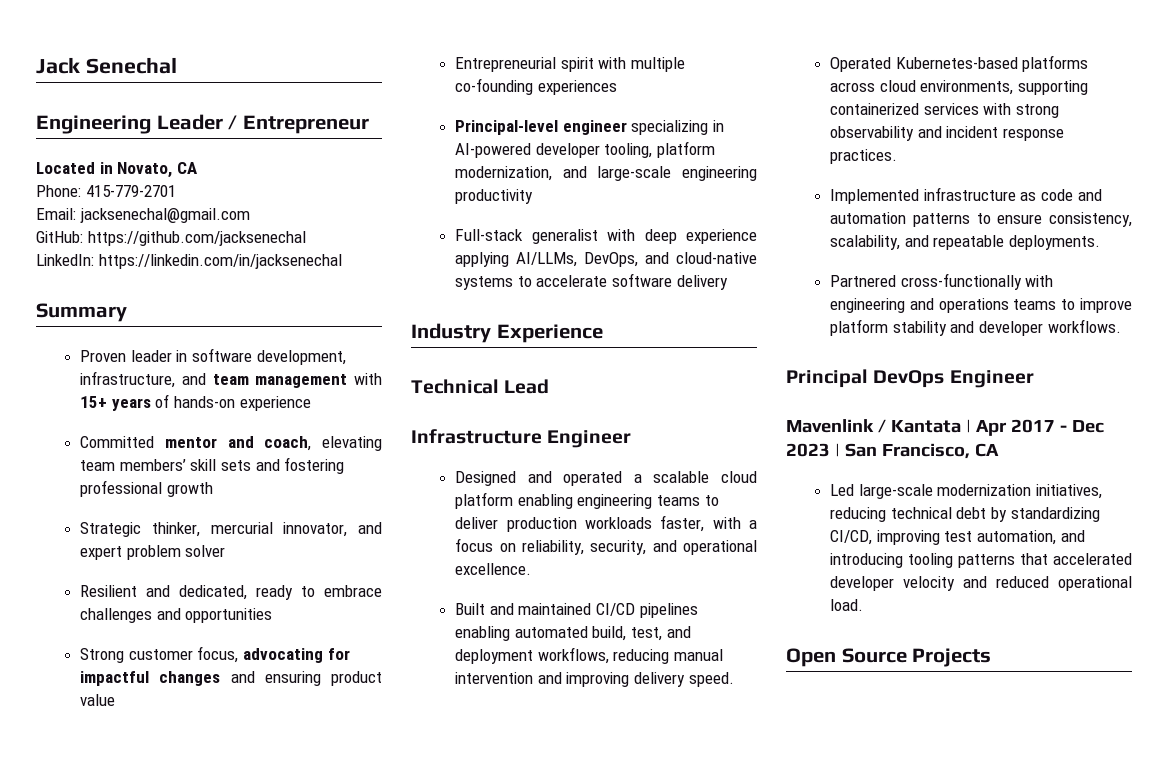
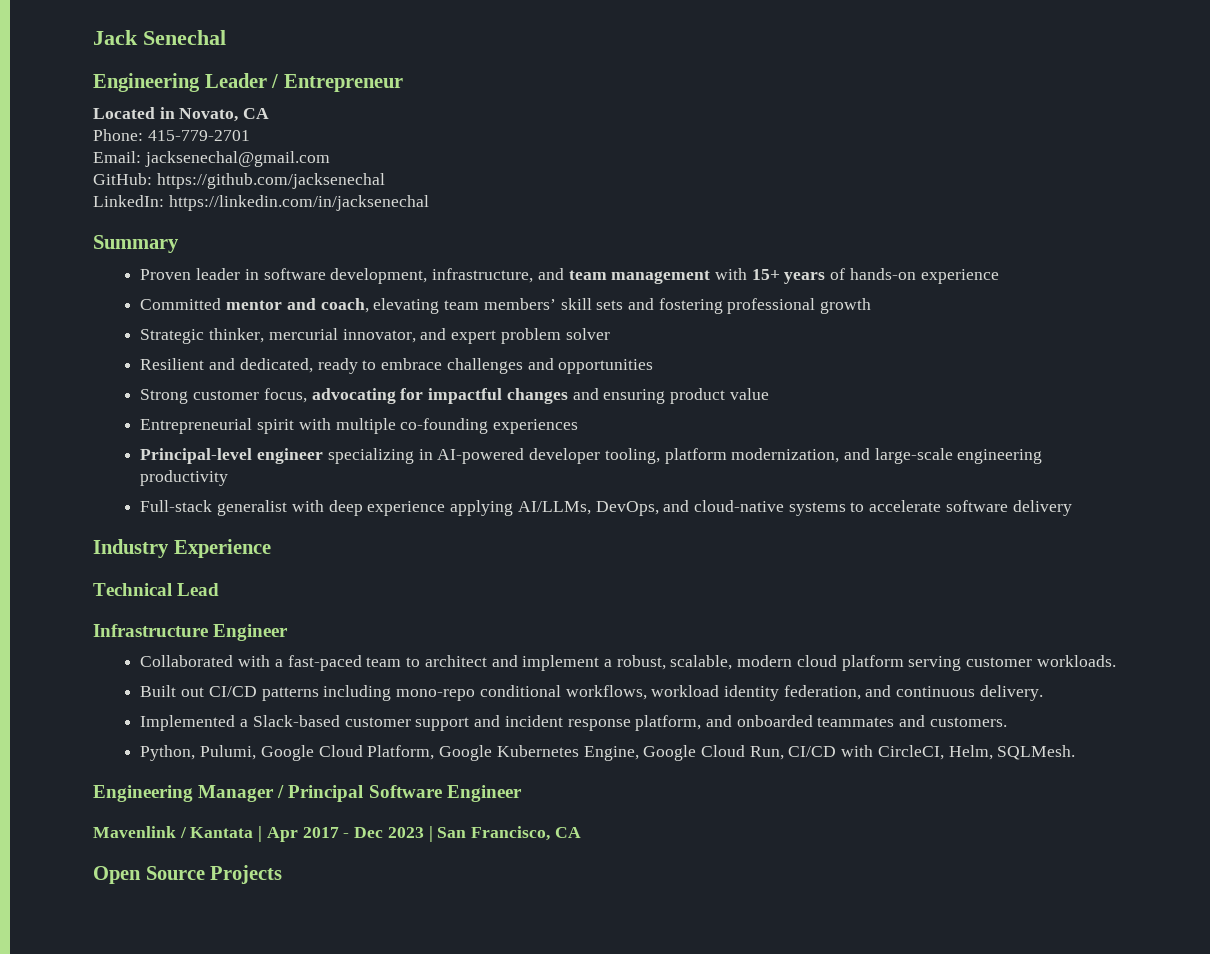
[455,471,757,486] [455,492,719,509] [455,515,757,532] [455,538,757,555] [455,563,532,575] [455,603,698,618] [455,626,691,641] [455,647,723,664] [455,672,734,687] [830,55,1089,72] [830,80,1088,95] [830,103,1059,118] [830,126,1064,141] [830,149,898,164] [830,187,1102,204] [830,212,1132,227] [830,235,1100,250] [830,273,1054,290] [830,298,1132,313] [830,319,1121,336] [786,369,945,388] Designed and operated a scalable cloud platform enabling engineering teams to deliver production workloads faster, with a focus on reliability, security, and operational excellence. // Built and maintained CI/CD pipelines enabling automated build, test, and deployment workflows, reducing manual intervention and improving delivery speed. // Operated Kubernetes-based platforms across cloud environments, supporting containerized services with strong observability and incident response practices. // Implemented infrastructure as code and automation patterns to ensure consistency, scalability, and repeatable deployments. // Partnered cross-functionally with engineering and operations teams to improve platform stability and developer workflows. // Principal DevOps -> [140,655,1116,671] [140,685,1043,701] [140,715,1007,731] [140,745,1076,761] [93,785,442,802] Collaborated with a fast-paced team to architect and implement a robust, scalable, modern cloud platform serving customer workloads. // Built out CI/CD patterns including mono-repo conditional workflows, workload identity federation, and continuous delivery. // Implemented a Slack-based customer support and incident response platform, and onboarded teammates and customers. // Python, Pulumi, Google Cloud Platform, Google Kubernetes Engine, Google Cloud Run, CI/CD with CircleCI, Helm, SQLMesh. // Engineering Manager / Principal Software
[830,484,1102,499] [830,507,1100,522] [830,530,1085,545] [830,553,1132,568] [830,576,1132,591] [830,599,864,611] // Led large-scale modernization initiatives, reducing technical debt by standardizing CI/CD, improving test automation, and introducing tooling patterns that accelerated developer velocity and reduced operational load. -> (581, 832) none

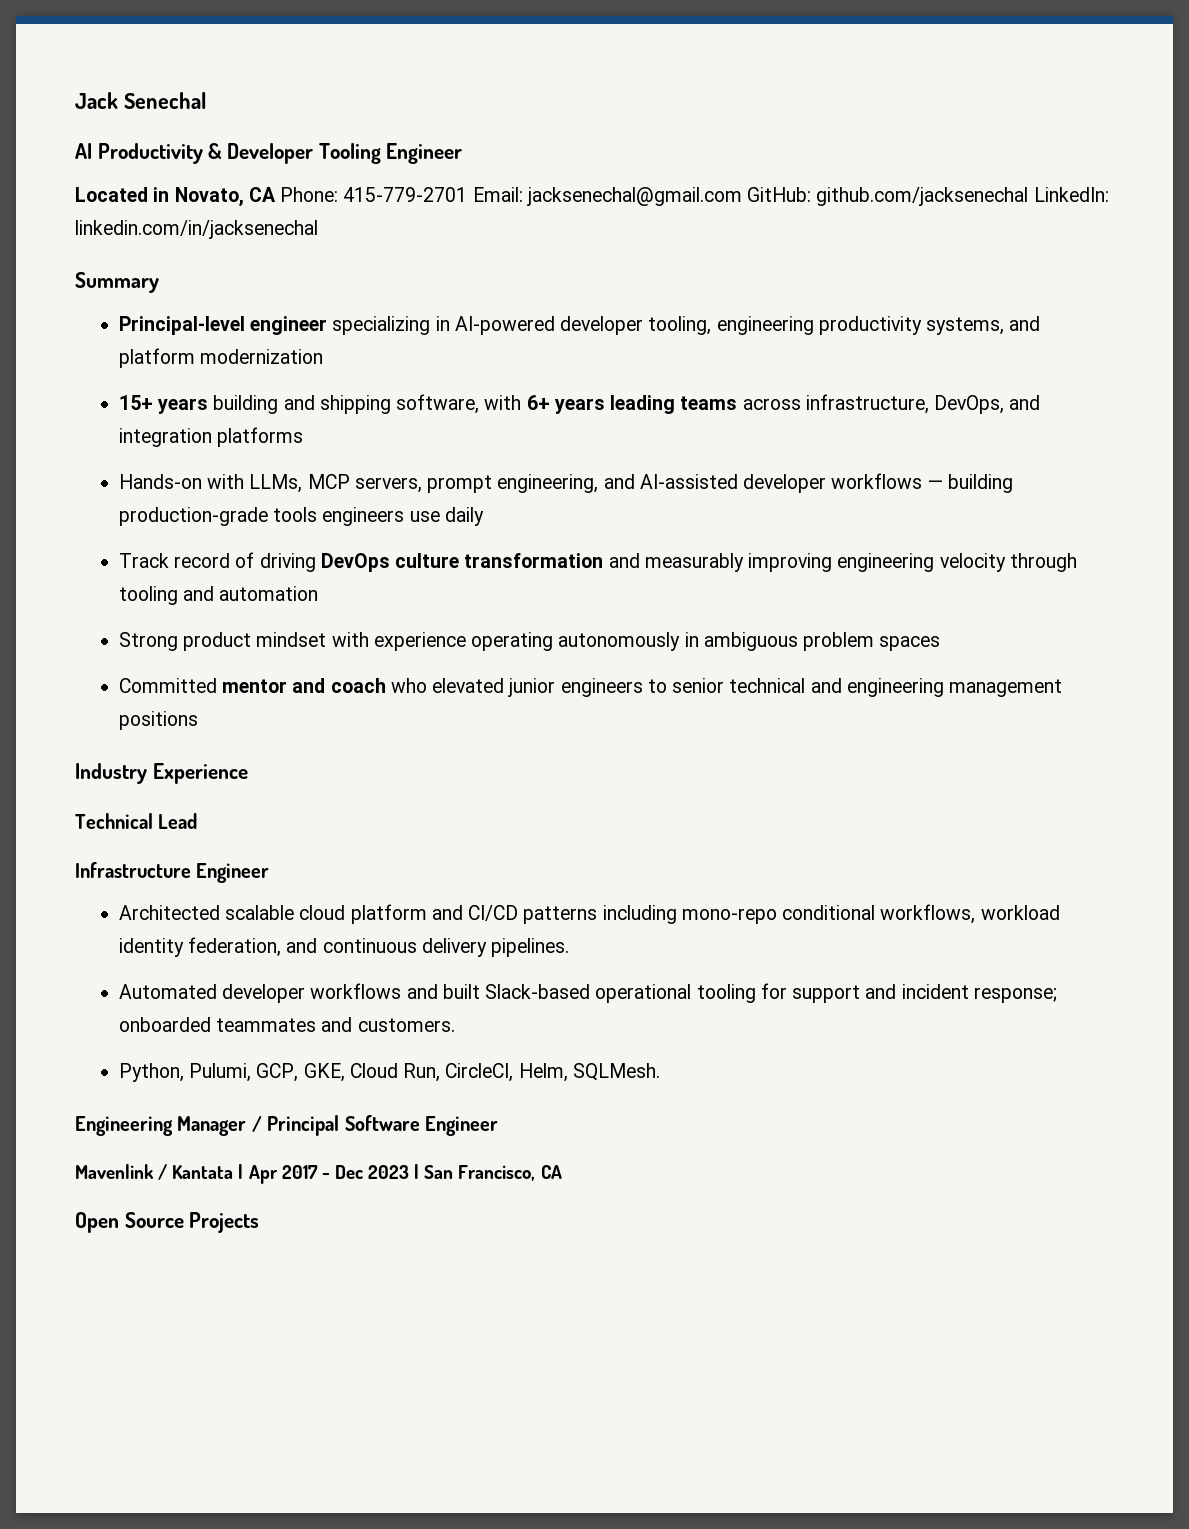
[93,73,403,92] Engineering Leader / Entrepreneur -> [75,143,463,164] AI Productivity & Developer Tooling Engineer
(270, 113) // -> (276, 194) none
(250, 135) // -> (468, 194) none
[93,173,385,189] [93,195,429,211] [93,235,179,253] [140,268,999,284] [140,298,872,314] [140,328,610,344] [140,358,654,374] [140,388,769,404] [140,418,579,434] // GitHub: https://github.com/jacksenechal // LinkedIn: https://linkedin.com/in/jacksenechal // Summary // Proven leader in software development, infrastructure, and team management with 15+ years of hands-on experience // Committed mentor and coach, elevating team members’ skill sets and fostering professional growth // Strategic thinker, mercurial innovator, and expert problem solver // Resilient and dedicated, ready to embrace challenges and opportunities // Strong customer focus, advocating for impactful changes and ensuring product value // Entrepreneurial spirit with multiple co-founding experiences -> [747,187,1109,206] [75,220,318,239] [75,272,159,293] GitHub: github.com/jacksenechal LinkedIn: linkedin.com/in/jacksenechal // Summary
[664,448,1043,464] [140,470,229,486] [140,500,1072,516] platform modernization, and large-scale engineering productivity // Full-stack generalist with deep experience applying AI/LLMs, DevOps, and cloud-native systems to accelerate software delivery -> [716,316,1041,335] [118,348,323,368] [118,394,1041,414] [118,427,303,447] [118,473,1013,493] [118,507,484,526] [118,552,1077,572] [118,586,319,605] [118,632,941,651] [118,678,1063,697] [118,711,198,730] engineering productivity systems, and platform modernization // 15+ years building and shipping software, with 6+ years leading teams across infrastructure, DevOps, and integration platforms // Hands-on with LLMs, MCP servers, prompt engineering, and AI-assisted developer workflows — building production-grade tools engineers use daily // Track record of driving DevOps culture transformation and measurably improving engineering velocity through tooling and automation // Strong product mindset with experience operating autonomously in ambiguous problem spaces // Committed mentor and coach who elevated junior engineers to senior technical and engineering management positions
[140,655,1116,671] [140,685,205,697] Collaborated with a fast-paced team to architect and implement a robust, scalable, modern cloud platform serving customer workloads. // Built out -> [118,904,463,924] Architected scalable cloud platform and
[979,685,1043,701] [140,715,732,731] delivery. // Implemented a Slack-based customer support and incident response platform, and -> [421,938,570,957] [118,983,1057,1003] delivery pipelines. // Automated developer workflows and built Slack-based operational tooling for support and incident response;
[260,745,874,761] Google Cloud Platform, Google Kubernetes Engine, Google Cloud Run, CI/CD with -> [256,1063,441,1082] GCP, GKE, Cloud Run,

